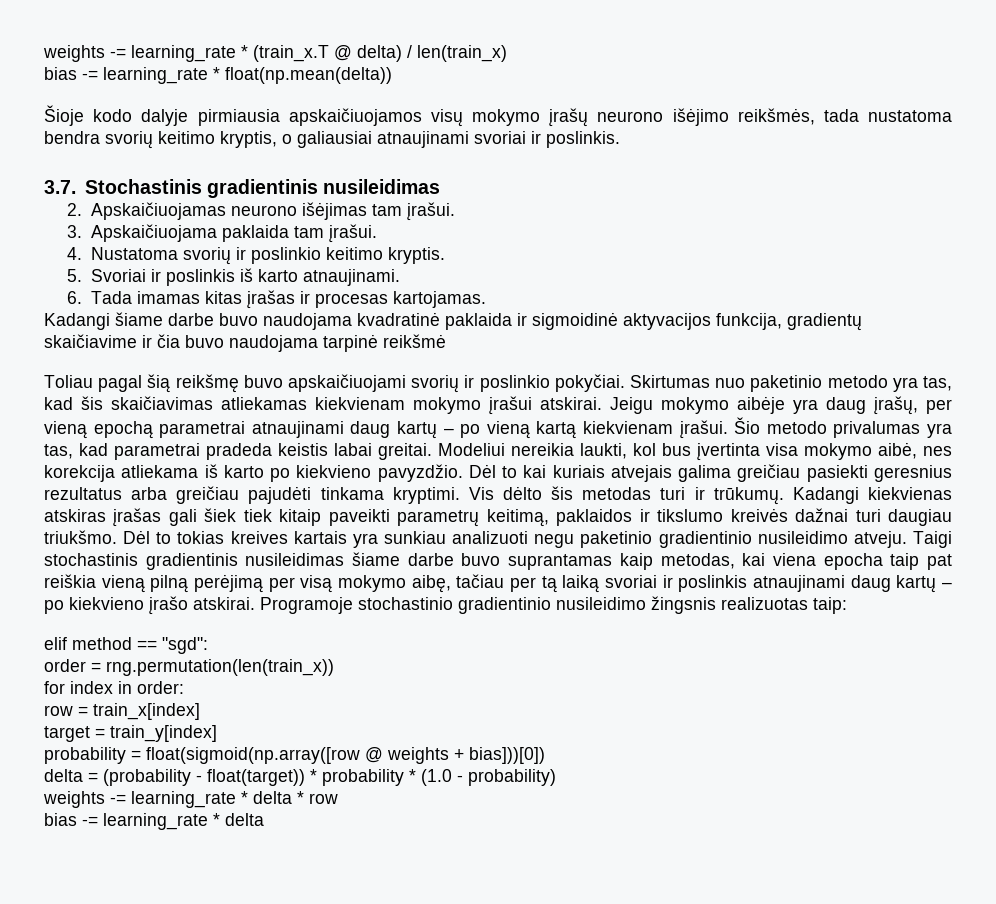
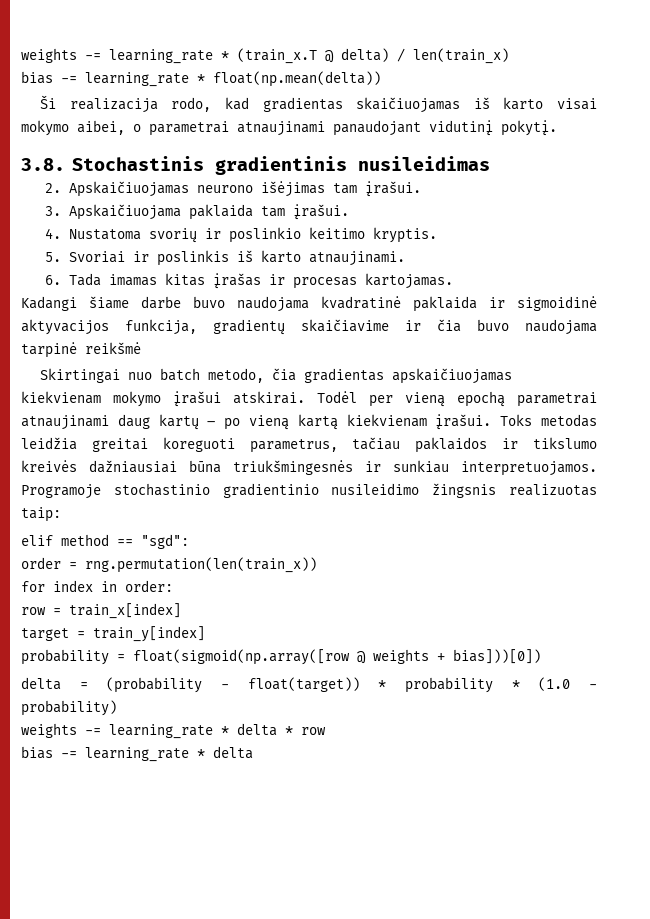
[44,105,952,127] [44,131,620,149] [44,180,76,194] Šioje kodo dalyje pirmiausia apskaičiuojamos visų mokymo įrašų neurono išėjimo reikšmės, tada nustatoma bendra svorių keitimo kryptis, o galiausiai atnaujinami svoriai ir poslinkis. // 3.7. -> [40,95,597,113] [21,120,557,136] [21,158,65,171] Ši realizacija rodo, kad gradientas skaičiuojamas iš karto visai mokymo aibei, o parametrai atnaujinami panaudojant vidutinį pokytį. // 3.8.
[44,374,953,393] [44,396,918,415] Toliau pagal šią reikšmę buvo apskaičiuojami svorių ir poslinkio pokyčiai. Skirtumas nuo paketinio metodo yra tas, kad šis skaičiavimas atliekamas kiekvienam mokymo įrašui atskirai. Jeigu mokymo aibėje yra daug įrašų, -> [40,368,513,384] [21,391,357,407] Skirtingai nuo batch metodo, čia gradientas apskaičiuojamas kiekvienam mokymo įrašui atskirai. Todėl
[734,417,953,438] [44,442,952,461] [44,464,952,482] [44,486,952,505] [44,508,953,527] [44,530,952,548] [44,552,953,570] [44,574,952,593] [44,596,255,615] Šio metodo privalumas yra tas, kad parametrai pradeda keistis labai greitai. Modeliui nereikia laukti, kol bus įvertinta visa mokymo aibė, nes korekcija atliekama iš karto po kiekvieno pavyzdžio. Dėl to kai kuriais atvejais galima greičiau pasiekti geresnius rezultatus arba greičiau pajudėti tinkama kryptimi. Vis dėlto šis metodas turi ir trūkumų. Kadangi kiekvienas atskiras įrašas gali šiek tiek kitaip paveikti parametrų keitimą, paklaidos ir tikslumo kreivės dažnai turi daugiau triukšmo. Dėl to tokias kreives kartais yra sunkiau analizuoti negu paketinio gradientinio nusileidimo atveju. Taigi stochastinis gradientinis nusileidimas šiame darbe buvo suprantamas kaip metodas, kai viena epocha taip pat reiškia vieną pilną perėjimą per visą mokymo aibę, tačiau per tą laiką svoriai ir poslinkis atnaujinami daug kartų – po kiekvieno įrašo atskirai. -> [500,414,598,427] [21,437,597,453] [21,460,597,476] Toks metodas leidžia greitai koreguoti parametrus, tačiau paklaidos ir tikslumo kreivės dažniausiai būna triukšmingesnės ir sunkiau interpretuojamos.

